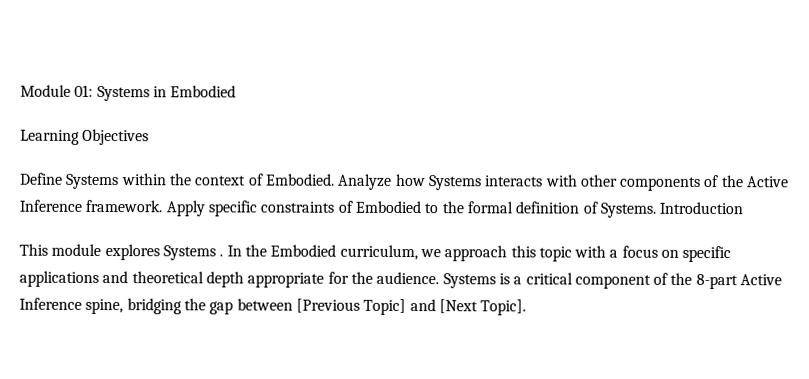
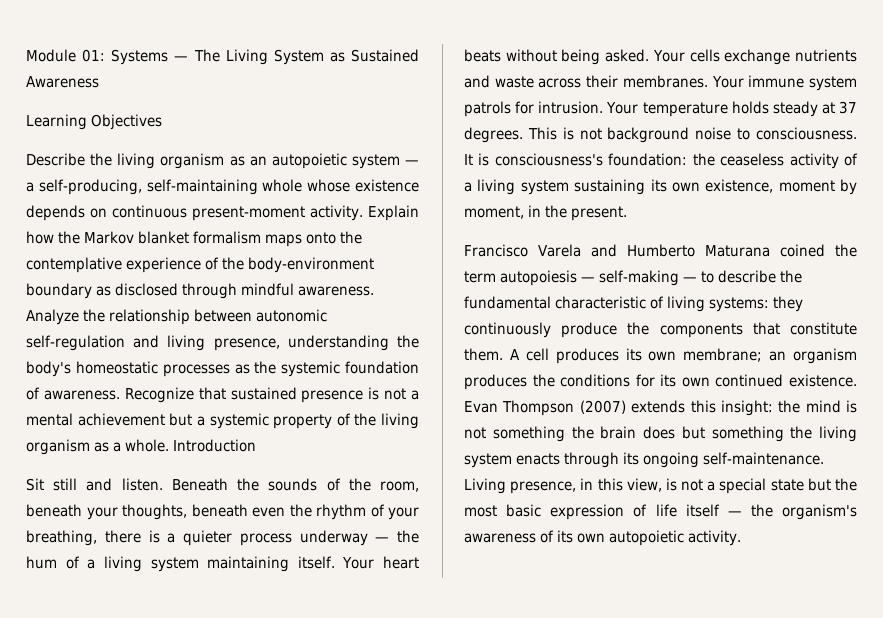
[152,85,237,98] [20,128,150,146] [20,172,790,191] [19,199,744,218] [19,243,732,263] [19,270,783,290] [19,297,527,316] in Embodied // Learning Objectives // Define Systems within the context of Embodied. Analyze how Systems interacts with other components of the Active Inference framework. Apply specific constraints of Embodied to the formal definition of Systems. Introduction // This module explores Systems . In the Embodied curriculum, we approach this topic with a focus on specific applications and theoretical depth appropriate for the audience. Systems is a critical component of the 8-part Active Inference spine, bridging the gap between [Previous Topic] and [Next Topic]. -> [174,49,419,65] [26,76,99,88] [26,114,163,130] [26,153,419,169] [26,179,419,195] [26,205,419,221] [26,231,363,247] [26,257,375,273] [26,283,375,299] [26,309,328,325] [26,335,419,351] [26,361,419,377] [26,387,419,403] [26,413,419,429] [26,439,257,455] [26,478,420,492] [26,504,419,520] [26,530,419,546] [26,556,419,572] [464,49,857,65] [464,75,858,91] [464,101,857,117] [464,127,858,143] [464,153,858,169] [464,179,857,195] [464,205,628,221] [464,244,857,257] [464,270,803,286] [464,296,804,312] [464,322,857,338] [464,348,857,364] [464,374,857,390] [464,400,857,416] [464,426,857,442] [464,452,825,468] [464,478,857,494] [464,504,857,520] [464,530,742,546] — The Living System as Sustained Awareness // Learning Objectives // Describe the living organism as an autopoietic system — a self-producing, self-maintaining whole whose existence depends on continuous present-moment activity. Explain how the Markov blanket formalism maps onto the contemplative experience of the body-environment boundary as disclosed through mindful awareness. Analyze the relationship between autonomic self-regulation and living presence, understanding the body's homeostatic processes as the systemic foundation of awareness. Recognize that sustained presence is not a mental achievement but a systemic property of the living organism as a whole. Introduction // Sit still and listen. Beneath the sounds of the room, beneath your thoughts, beneath even the rhythm of your breathing, there is a quieter process underway — the hum of a living system maintaining itself. Your heart beats without being asked. Your cells exchange nutrients and waste across their membranes. Your immune system patrols for intrusion. Your temperature holds steady at 37 degrees. This is not background noise to consciousness. It is consciousness's foundation: the ceaseless activity of a living system sustaining its own existence, moment by moment, in the present. // Francisco Varela and Humberto Maturana coined the term autopoiesis — self-making — to describe the fundamental characteristic of living systems: they continuously produce the components that constitute them. A cell produces its own membrane; an organism produces the conditions for its own continued existence. Evan Thompson (2007) extends this insight: the mind is not something the brain does but something the living system enacts through its ongoing self-maintenance. Living presence, in this view, is not a special state but the most basic expression of life itself — the organism's awareness of its own autopoietic activity.

